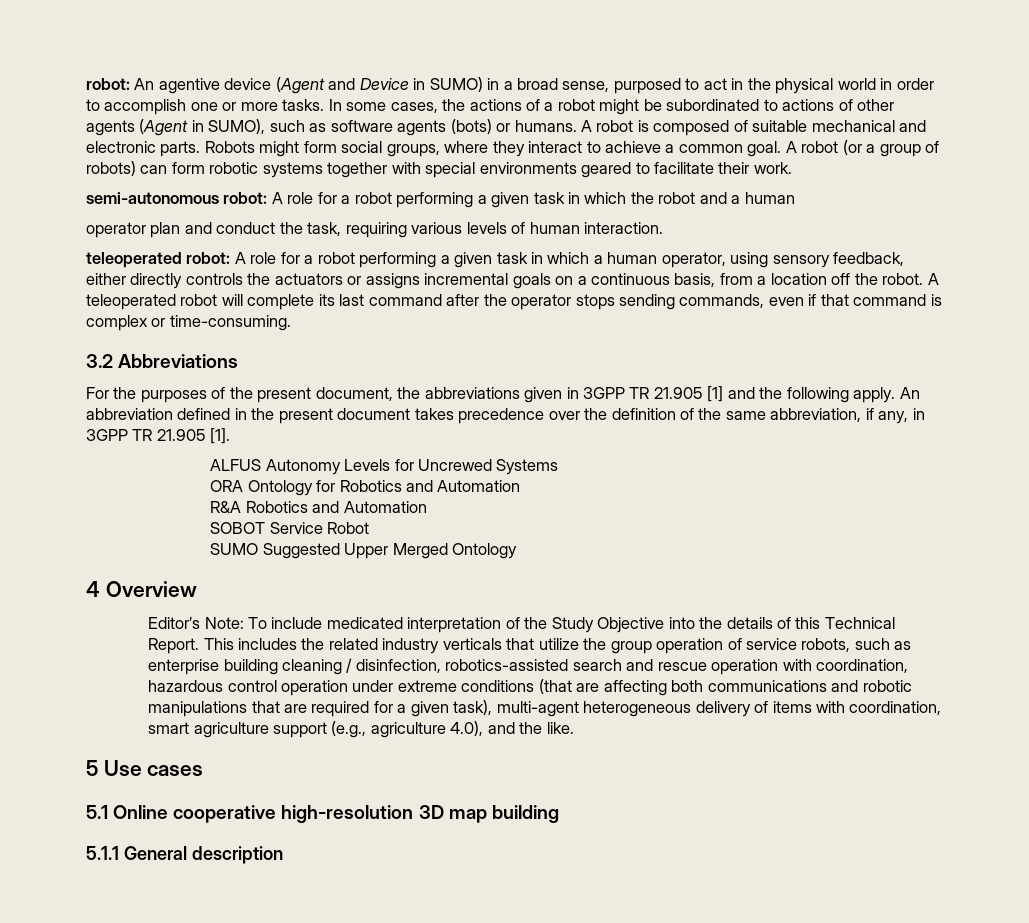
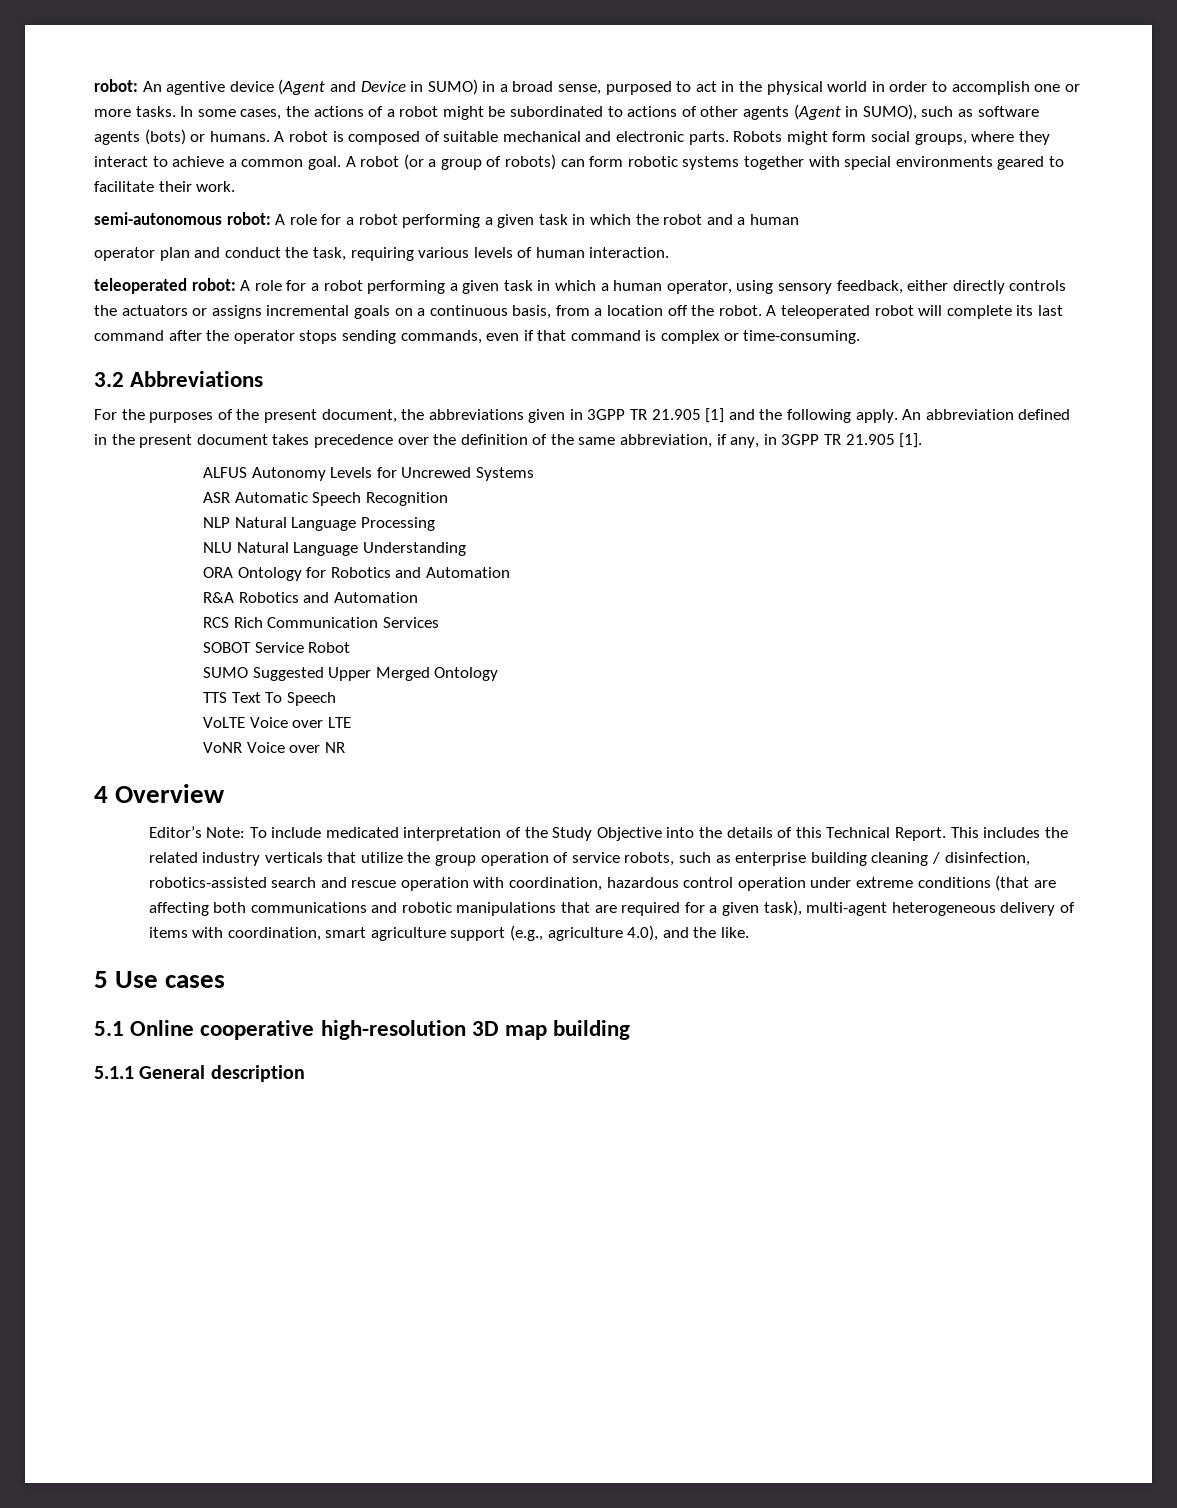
(559, 467) none -> [203,492,448,506] [203,517,435,531] [203,542,466,556] // ASR Automatic Speech Recognition // NLP Natural Language Processing // NLU Natural Language Understanding
(427, 507) none -> [203,617,439,628] // RCS Rich Communication Services
(518, 551) none -> [203,692,336,706] [203,717,351,728] [203,742,345,753] // TTS Text To Speech // VoLTE Voice over LTE // VoNR Voice over NR

